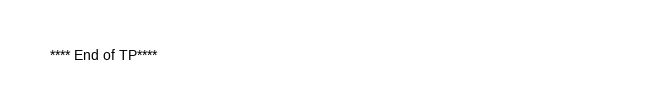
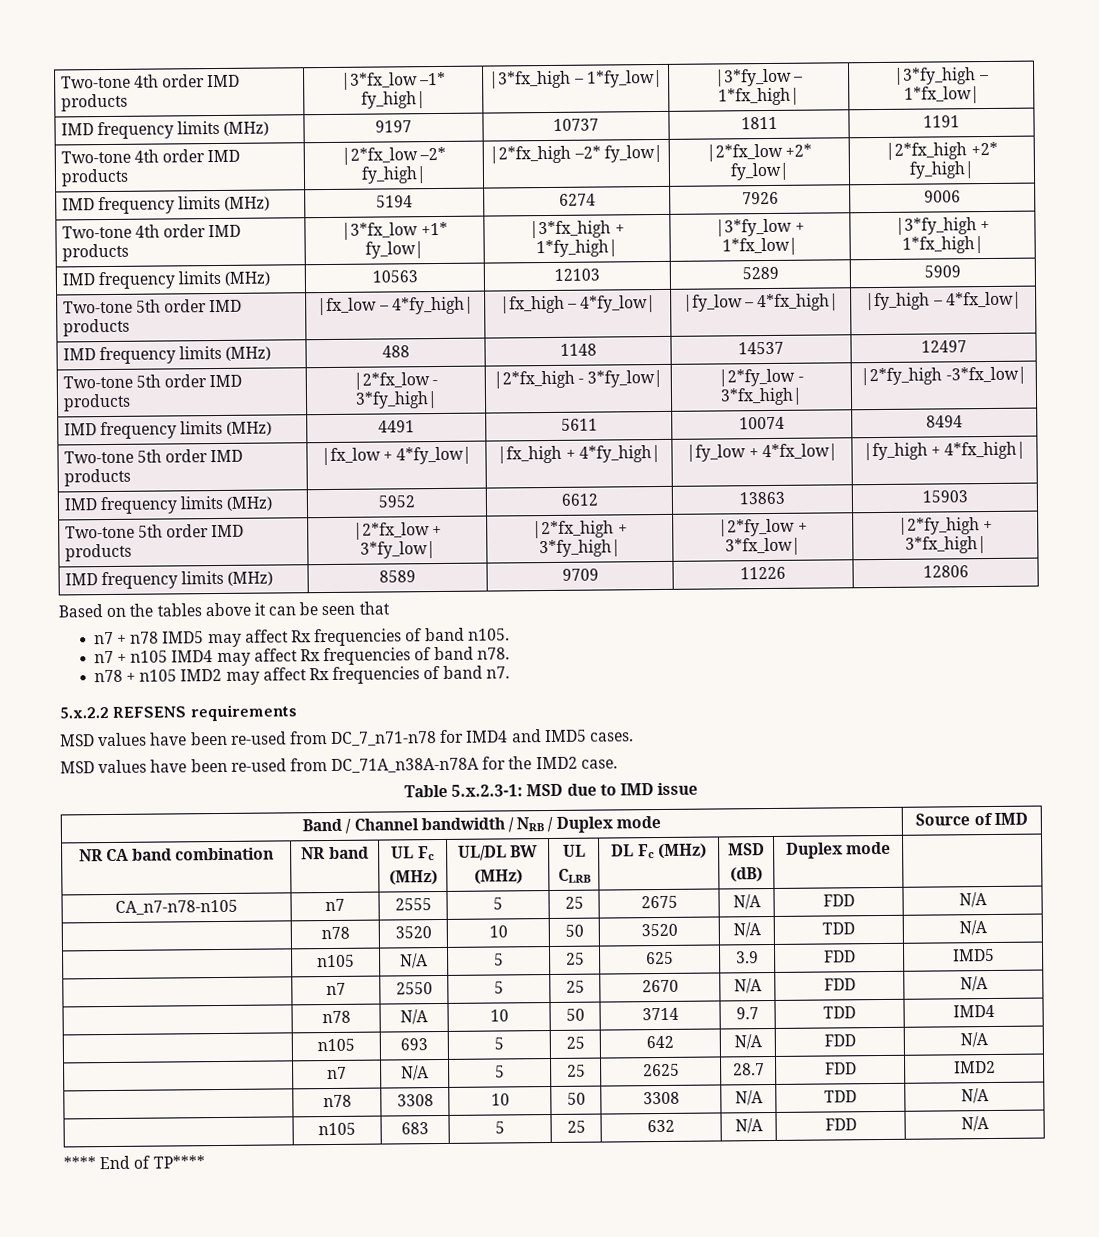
(50, 55) none -> [60,74,241,89] [60,93,128,112] [340,71,447,90] [361,91,426,109] [489,69,663,89] [714,68,804,87] [718,87,800,106] [894,67,989,85] [903,86,980,104] [60,120,270,140] [375,120,412,133] [553,118,599,131] [740,116,778,130] [923,115,960,128] [60,149,241,164] [60,168,129,187] [340,146,447,165] [361,166,427,184] [489,144,663,164] [705,143,813,162] [729,162,790,181] [885,141,998,160] [909,161,975,179] [61,195,271,215] [376,195,413,208] [558,193,596,206] [741,191,779,205] [924,190,961,203] [61,224,242,239] [61,243,129,262] [341,221,448,240] [365,241,424,259] [529,220,625,239] [536,239,618,258] [715,218,805,237] [722,237,798,256] [894,217,991,235] [901,236,984,254] [61,270,271,290] [371,270,418,283] [554,268,600,281] [741,266,779,280] [924,265,961,278] [62,299,243,314] [62,318,130,337] [317,296,474,316] [499,295,657,314] [682,293,840,312] [865,291,1022,311] [62,345,272,365] [381,345,410,358] [559,343,597,356] [738,341,784,355] [920,340,967,353] [62,374,243,389] [62,393,131,412] [352,372,439,390] [354,391,438,409] [492,369,664,389] [718,368,804,387] [720,387,803,406] [860,366,1027,386] [63,420,273,440] [378,420,415,433] [560,418,598,431] [739,416,785,430] [926,415,963,428] [63,449,244,464] [63,468,131,487] [320,446,473,466] [497,444,661,464] [686,443,838,462] [862,441,1027,461] [63,495,274,515] [378,495,415,508] [560,493,598,506] [739,491,785,505] [921,490,968,503] [64,524,245,539] [64,543,132,562] [352,522,443,540] [359,541,436,559] [532,520,628,539] [539,539,621,558] [718,518,808,537] [725,537,801,556] [897,517,994,535] [904,536,987,554] [64,570,274,590] [379,570,416,583] [561,568,599,581] [740,566,786,580] [922,565,969,578] [58,601,390,618] [93,627,510,648] [93,646,510,667] [93,665,510,685] [59,704,297,722] [60,729,635,747] [60,756,618,774] [403,782,699,798] [302,815,661,834] [915,812,1028,826] [78,847,275,862] [301,846,369,860] [391,846,435,861] [388,870,438,886] [457,845,539,861] [473,869,523,885] [562,844,586,857] [557,868,591,883] [611,843,707,860] [728,843,765,856] [730,867,763,883] [785,841,892,859] [115,899,238,915] [325,898,345,912] [394,898,432,911] [493,897,503,910] [564,896,584,909] [640,895,678,909] [732,894,761,910] [822,894,855,907] [958,892,987,908] [320,926,350,940] [394,926,432,939] [488,925,508,938] [564,924,584,937] [640,923,678,937] [732,922,761,938] [822,922,855,935] [958,920,987,936] [317,954,355,968] [400,953,428,969] [494,953,504,966] [565,952,585,965] [646,951,674,965] [736,951,759,964] [823,950,856,963] [952,948,995,962] [326,982,346,996] [395,982,433,995] [494,981,504,994] [565,980,585,993] [641,979,679,993] [733,978,762,994] [823,978,856,991] [959,976,988,992] [321,1010,351,1024] [400,1009,428,1025] [489,1009,509,1022] [565,1008,585,1021] [641,1007,679,1021] [736,1007,759,1020] [823,1006,856,1019] [952,1004,995,1018] [317,1038,355,1052] [400,1038,428,1051] [494,1037,504,1050] [565,1036,585,1049] [646,1035,674,1049] [733,1034,762,1050] [823,1034,856,1047] [959,1032,988,1048] [327,1066,347,1080] [401,1065,429,1081] [495,1065,505,1078] [566,1064,586,1077] [642,1063,680,1077] [732,1063,765,1076] [824,1062,857,1075] [953,1060,996,1074] [322,1094,352,1108] [396,1094,434,1107] [490,1093,510,1106] [566,1092,586,1105] [642,1091,680,1105] [734,1090,763,1106] [824,1090,857,1103] [960,1088,989,1104] [318,1122,356,1136] [401,1122,429,1135] [495,1121,505,1134] [566,1120,586,1133] [647,1119,675,1133] [734,1118,763,1134] [824,1118,857,1131] [960,1116,989,1132] Two-tone 4th order IMD products | |3*fx_low –1* fy_high| | |3*fx_high – 1*fy_low| | |3*fy_low – 1*fx_high| | |3*fy_high – 1*fx_low| // IMD frequency limits (MHz) | 9197 | 10737 | 1811 | 1191 // Two-tone 4th order IMD products | |2*fx_low –2* fy_high| | |2*fx_high –2* fy_low| | |2*fx_low +2* fy_low| | |2*fx_high +2* fy_high| // IMD frequency limits (MHz) | 5194 | 6274 | 7926 | 9006 // Two-tone 4th order IMD products | |3*fx_low +1* fy_low| | |3*fx_high + 1*fy_high| | |3*fy_low + 1*fx_low| | |3*fy_high + 1*fx_high| // IMD frequency limits (MHz) | 10563 | 12103 | 5289 | 5909 // Two-tone 5th order IMD products | |fx_low – 4*fy_high| | |fx_high – 4*fy_low| | |fy_low – 4*fx_high| | |fy_high – 4*fx_low| // IMD frequency limits (MHz) | 488 | 1148 | 14537 | 12497 // Two-tone 5th order IMD products | |2*fx_low - 3*fy_high| | |2*fx_high - 3*fy_low| | |2*fy_low - 3*fx_high| | |2*fy_high -3*fx_low| // IMD frequency limits (MHz) | 4491 | 5611 | 10074 | 8494 // Two-tone 5th order IMD products | |fx_low + 4*fy_low| | |fx_high + 4*fy_high| | |fy_low + 4*fx_low| | |fy_high + 4*fx_high| // IMD frequency limits (MHz) | 5952 | 6612 | 13863 | 15903 // Two-tone 5th order IMD products | |2*fx_low + 3*fy_low| | |2*fx_high + 3*fy_high| | |2*fy_low + 3*fx_low| | |2*fy_high + 3*fx_high| // IMD frequency limits (MHz) | 8589 | 9709 | 11226 | 12806 // Based on the tables above it can be seen that // n7 + n78 IMD5 may affect Rx frequencies of band n105. // n7 + n105 IMD4 may affect Rx frequencies of band n78. // n78 + n105 IMD2 may affect Rx frequencies of band n7. // 5.x.2.2 REFSENS requirements // MSD values have been re-used from DC_7_n71-n78 for IMD4 and IMD5 cases. // MSD values have been re-used from DC_71A_n38A-n78A for the IMD2 case. // Table 5.x.2.3-1: MSD due to IMD issue // Band / Channel bandwidth / NRB / Duplex mode | Source of IMD // NR CA band combination | NR band | UL Fc // (MHz) | UL/DL BW // (MHz) | UL // CLRB | DL Fc (MHz) | MSD // (dB) | Duplex mode | // CA_n7-n78-n105 | n7 | 2555 | 5 | 25 | 2675 | N/A | FDD | N/A // | n78 | 3520 | 10 | 50 | 3520 | N/A | TDD | N/A // | n105 | N/A | 5 | 25 | 625 | 3.9 | FDD | IMD5 // | n7 | 2550 | 5 | 25 | 2670 | N/A | FDD | N/A // | n78 | N/A | 10 | 50 | 3714 | 9.7 | TDD | IMD4 // | n105 | 693 | 5 | 25 | 642 | N/A | FDD | N/A // | n7 | N/A | 5 | 25 | 2625 | 28.7 | FDD | IMD2 // | n78 | 3308 | 10 | 50 | 3308 | N/A | TDD | N/A // | n105 | 683 | 5 | 25 | 632 | N/A | FDD | N/A //

